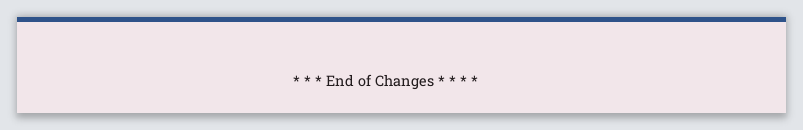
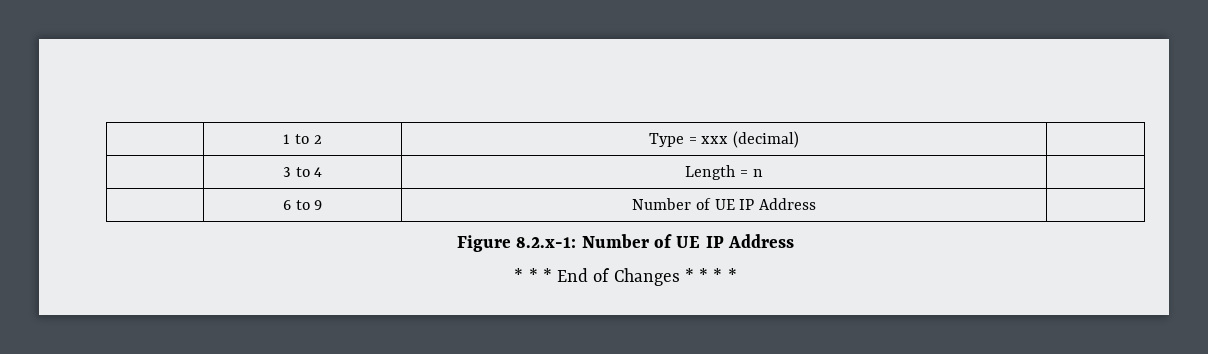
(292, 80) none -> [283,134,322,144] [648,131,800,148] [282,167,323,177] [685,165,763,180] [282,200,323,210] [632,198,816,210] [457,234,794,252] | 1 to 2 | Type = xxx (decimal) | // | 3 to 4 | Length = n | // | 6 to 9 | Number of UE IP Address | // Figure 8.2.x-1: Number of UE IP Address //

